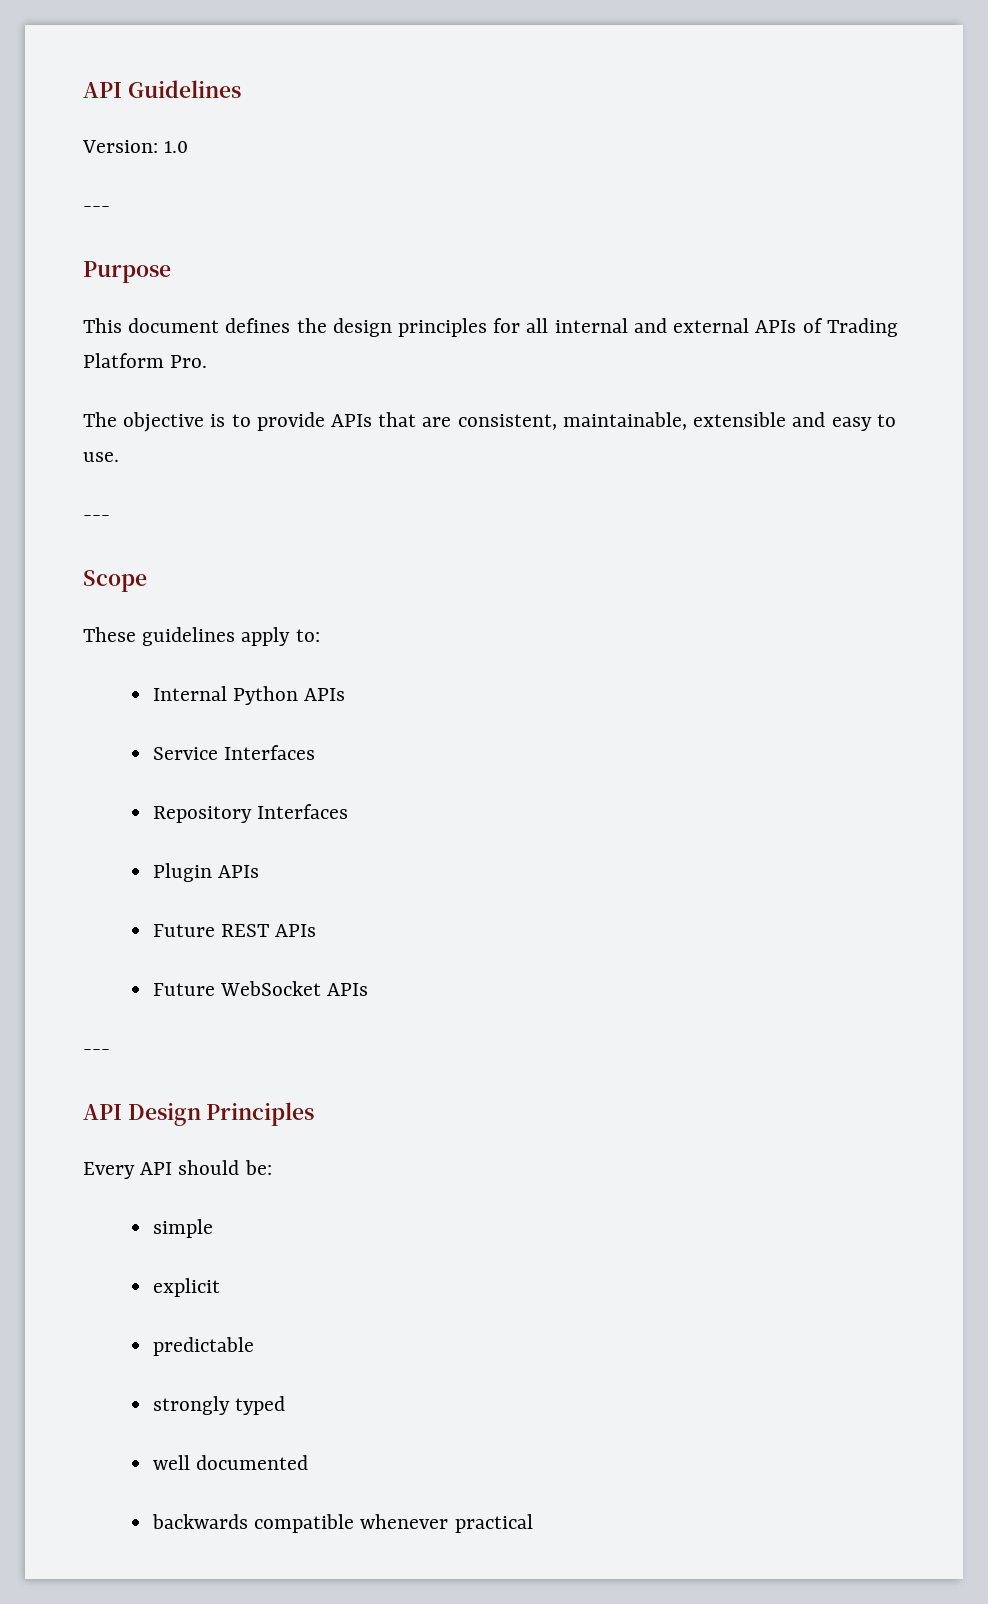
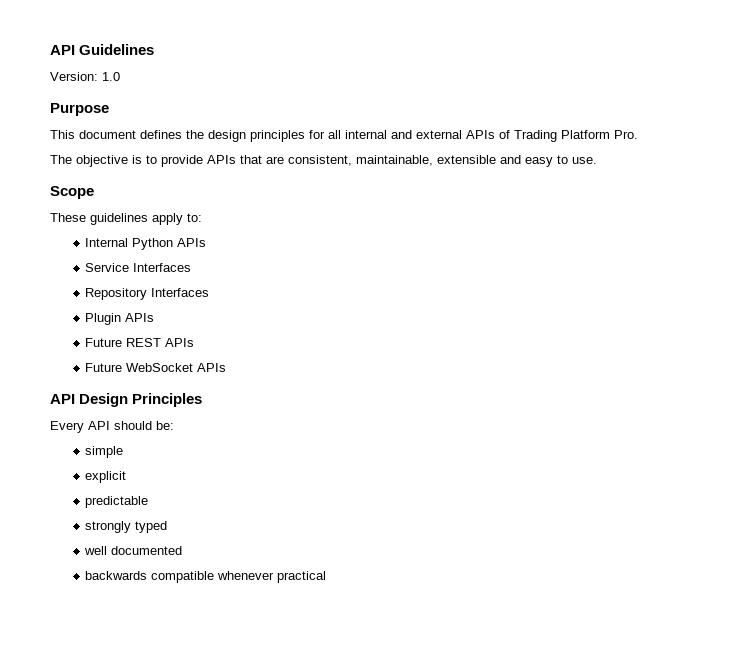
[83,206,110,212] // --- -> (120, 76) none
[83,515,110,521] // --- -> (597, 160) none
[83,1049,110,1055] // --- -> (227, 367) none

